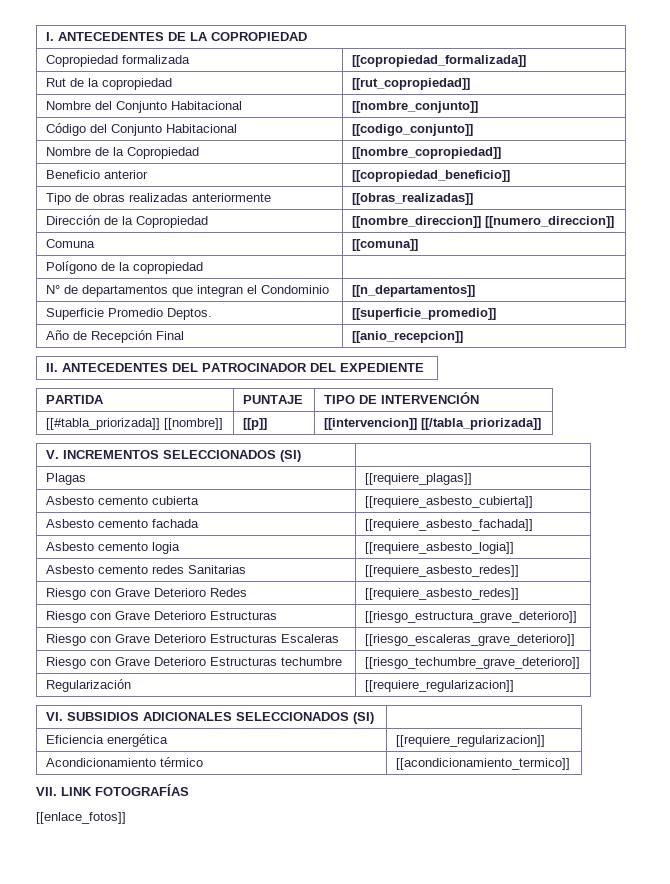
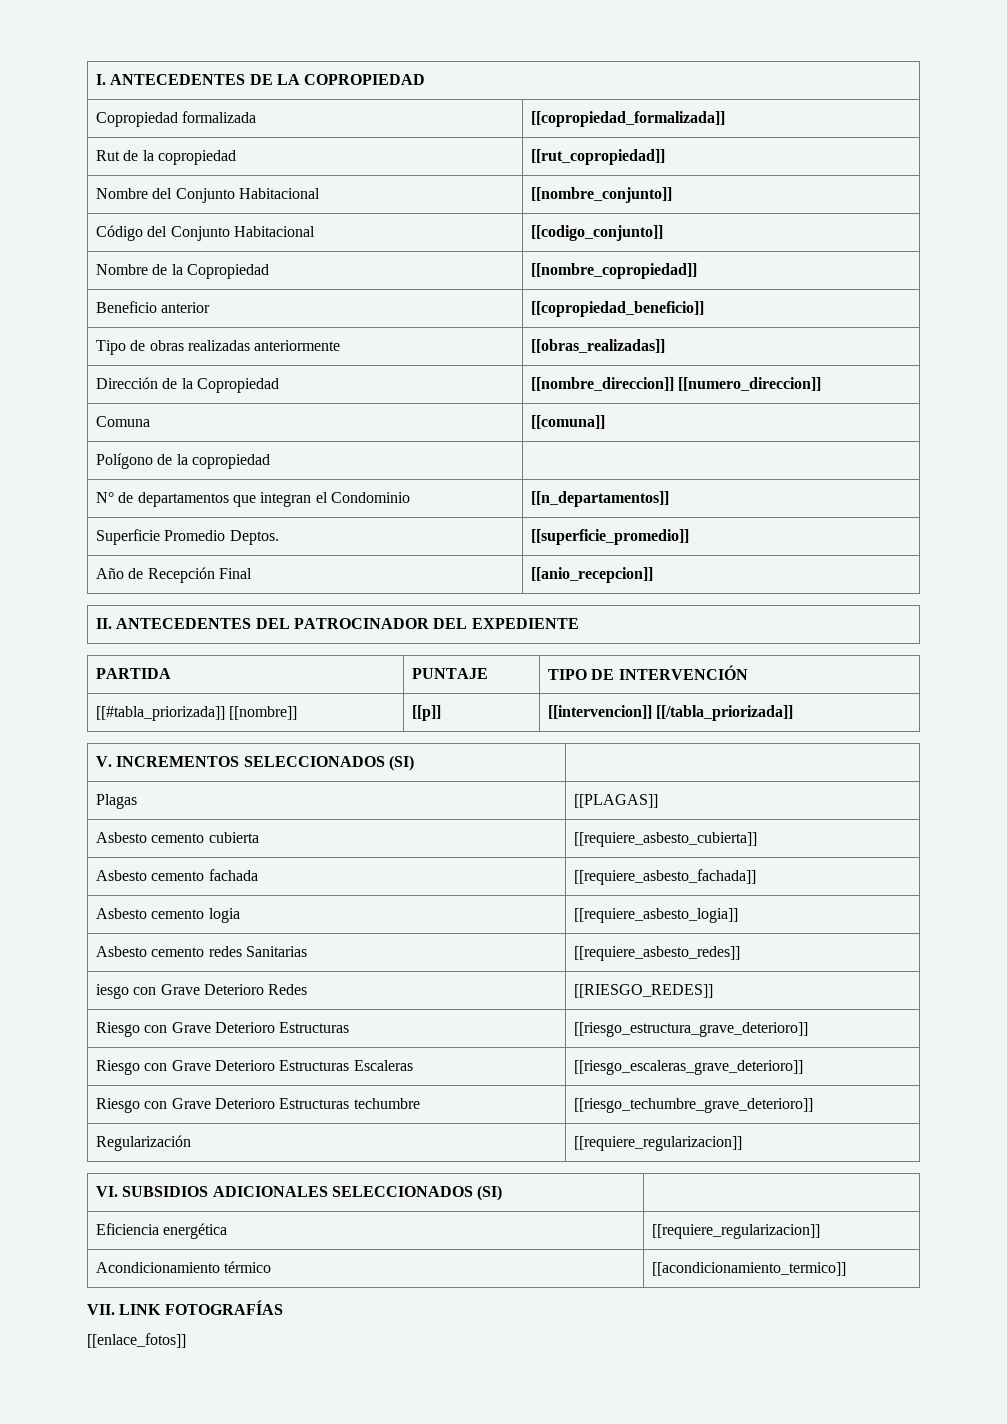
[364,473,472,485] [[requiere_plagas]] -> [573,794,658,808] [[PLAGAS]]
[45,588,86,600] Riesgo -> [95,984,129,999] iesgo
[364,588,519,600] [[requiere_asbesto_redes]] -> [573,984,713,998] [[RIESGO_REDES]]

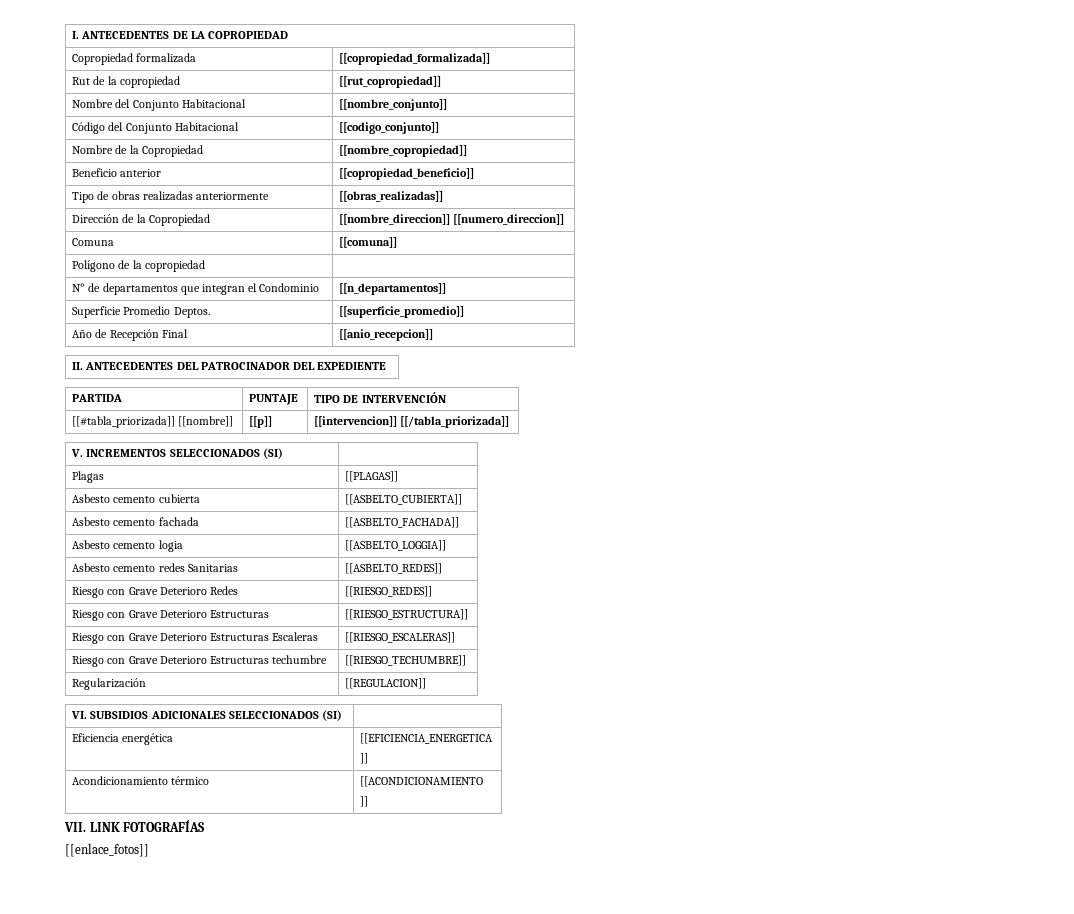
[573,832,757,847] [[requiere_asbesto_cubierta]] -> [345,494,463,505] [[ASBELTO_CUBIERTA]]
[573,869,756,885] [[requiere_asbesto_fachada]] -> [345,517,460,528] [[ASBELTO_FACHADA]]
[573,908,738,923] [[requiere_asbesto_logia]] -> [345,540,447,551] [[ASBELTO_LOGGIA]]
[573,946,740,961] [95,984,129,999] [[requiere_asbesto_redes]] // iesgo -> [345,563,443,574] [72,587,105,598] [[ASBELTO_REDES]] // Riesgo
[573,1022,808,1037] [[riesgo_estructura_grave_deterioro]] -> [345,609,469,620] [[RIESGO_ESTRUCTURA]]
[573,1060,803,1075] [[riesgo_escaleras_grave_deterioro]] -> [345,632,456,643] [[RIESGO_ESCALERAS]]
[573,1098,813,1113] [[riesgo_techumbre_grave_deterioro]] -> [345,655,467,666] [[RIESGO_TECHUMBRE]]
[573,1136,742,1151] [[requiere_regularizacion]] -> [345,678,427,689] [[REGULACION]]
[651,1224,820,1239] [[requiere_regularizacion]] -> [360,733,494,744] [360,753,369,764] [[EFICIENCIA_ENERGETICA // ]]
[651,1262,846,1276] [[acondicionamiento_termico]] -> [360,776,484,787] [360,796,369,807] [[ACONDICIONAMIENTO // ]]

